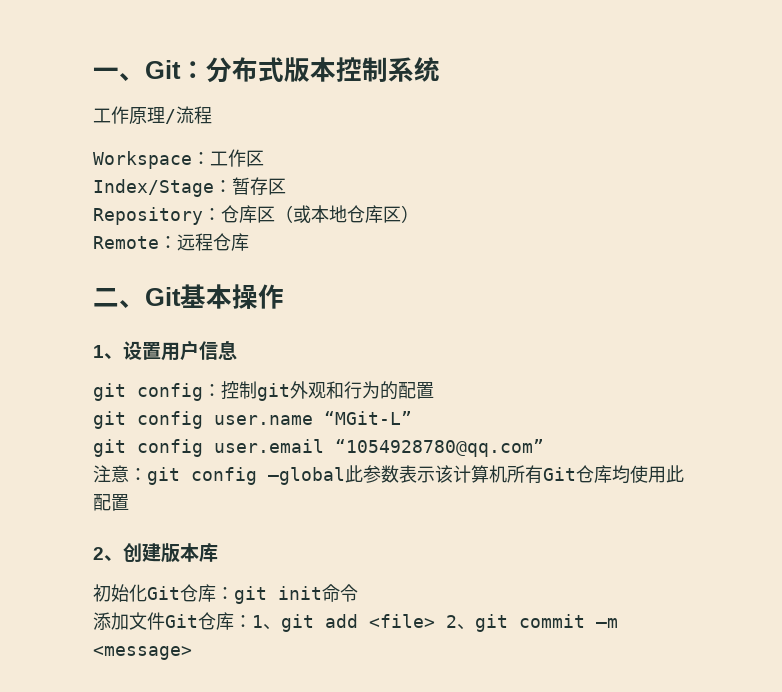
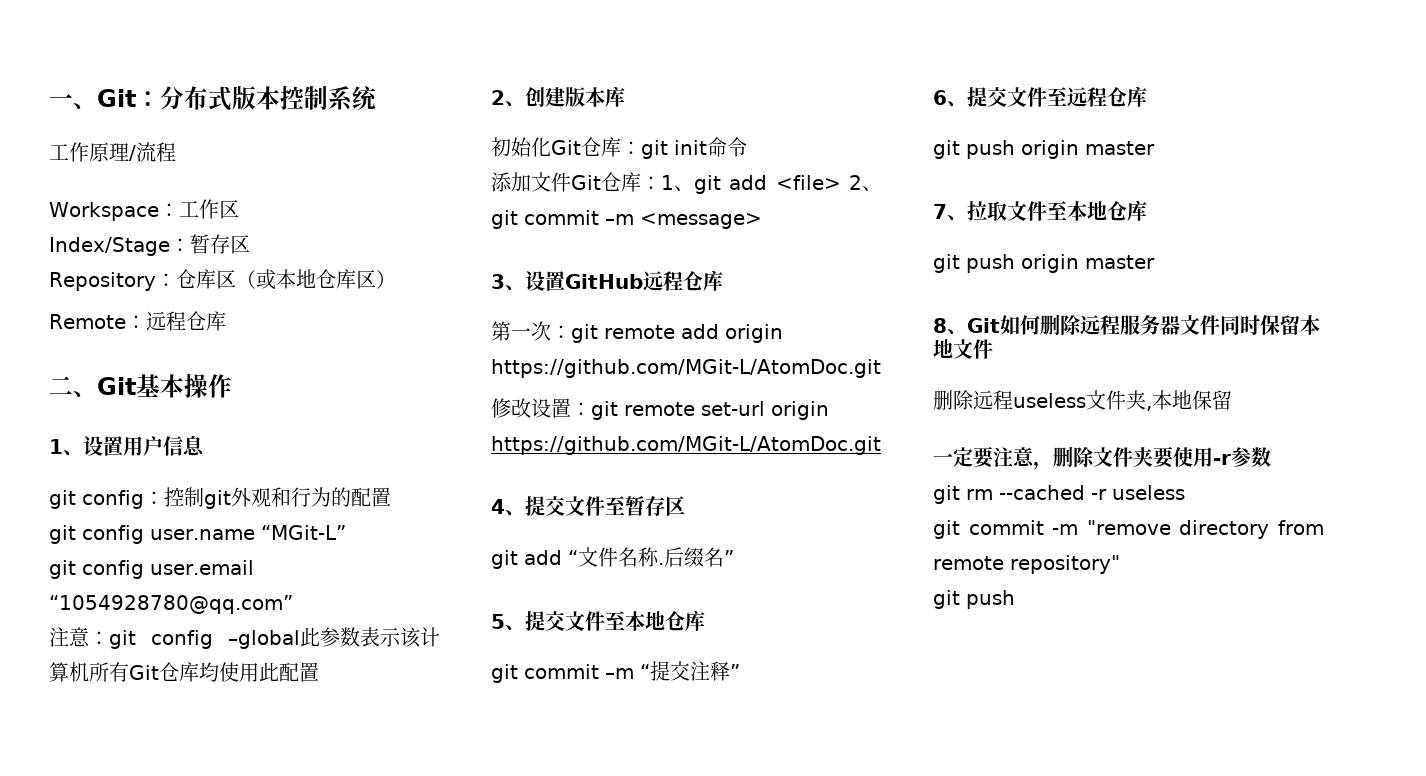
(192, 653) none -> [491,270,723,291] [491,321,783,343] [491,359,881,378] [491,398,829,420] [491,436,881,455] [491,496,685,516] [491,547,734,569] [491,610,705,631] [491,661,740,683] [933,86,1147,107] [933,140,1155,159] [933,200,1147,221] [933,254,1155,273] [933,314,1320,336] [933,339,993,359] [933,390,1232,411] [933,446,1271,470] [933,485,1185,504] [933,520,1324,539] [933,555,1120,574] [933,590,1015,609] // 3、设置GitHub远程仓库 // 第一次：git remote add origin https://github.com/MGit-L/AtomDoc.git // 修改设置：git remote set-url origin https://github.com/MGit-L/AtomDoc.git // 4、提交文件至暂存区 // git add “文件名称.后缀名” // 5、提交文件至本地仓库 // git commit –m “提交注释” // 6、提交文件至远程仓库 // git push origin master // 7、拉取文件至本地仓库 // git push origin master // 8、Git如何删除远程服务器文件同时保留本地文件 // 删除远程useless文件夹,本地保留 // 一定要注意，删除文件夹要使用-r参数 // git rm --cached -r useless // git commit -m "remove directory from remote repository" // git push

